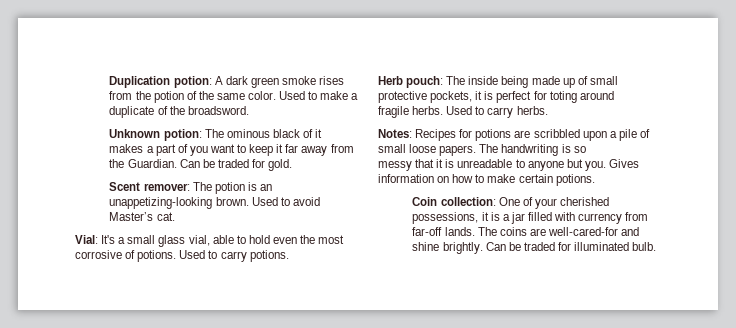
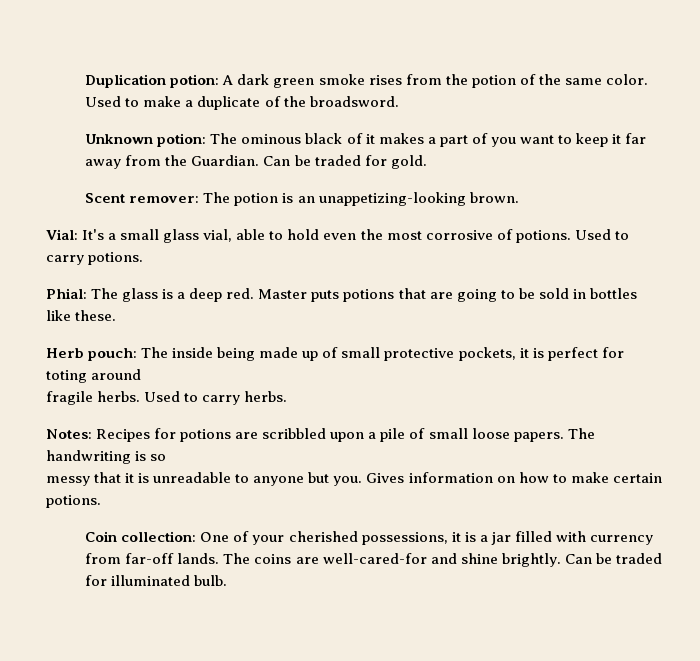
[251,197,320,206] [109,212,175,221] Used to avoid Master’s cat. -> (519, 197) none
(289, 256) none -> [46,288,637,302] [46,310,117,321] // Phial: The glass is a deep red. Master puts potions that are going to be sold in bottles like these.

